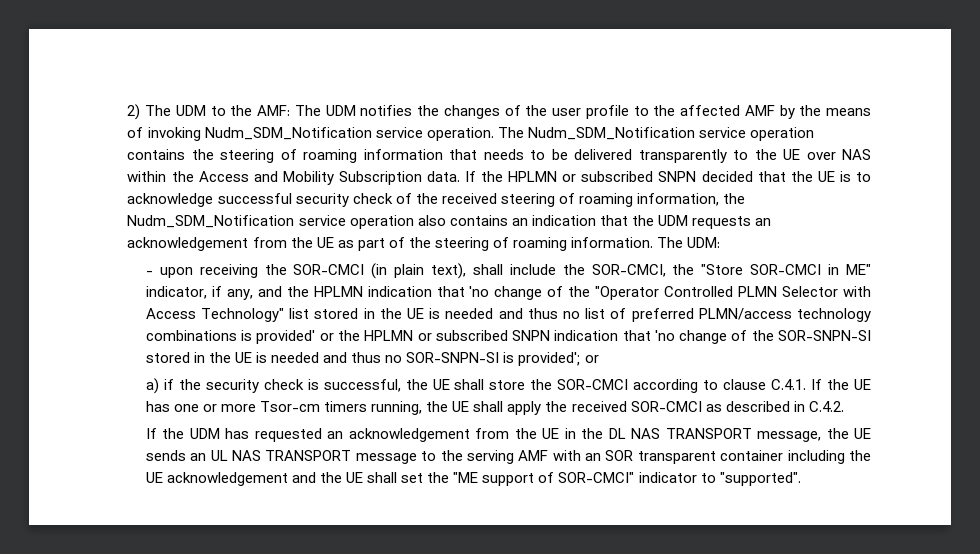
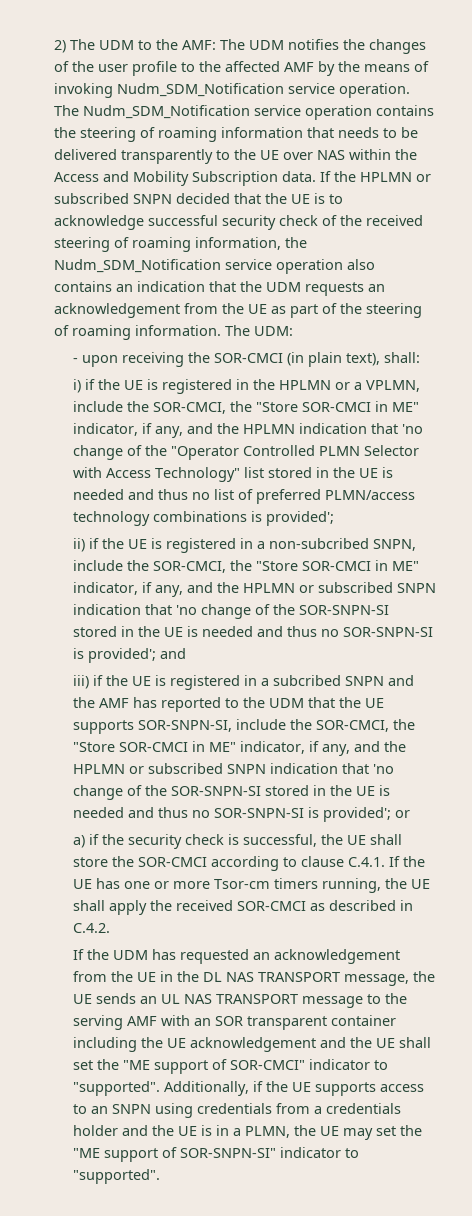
[472,264,503,275] shall -> [384,352,421,363] [73,379,421,394] shall: // i) if the UE is registered in the HPLMN or a VPLMN,
[256,330,334,344] provided' or -> [266,511,335,526] [73,538,417,553] [73,560,420,573] [73,582,437,597] [73,604,390,619] [73,626,434,637] [73,648,187,663] [73,675,415,690] [73,697,385,712] [73,719,416,734] [73,741,381,756] provided'; // ii) if the UE is registered in a non-subcribed SNPN, include the SOR-CMCI, the "Store SOR-CMCI in ME" indicator, if any, and the HPLMN or subscribed SNPN indication that 'no change of the SOR-SNPN-SI stored in the UE is needed and thus no SOR-SNPN-SI is provided'; and // iii) if the UE is registered in a subcribed SNPN and the AMF has reported to the UDM that the UE supports SOR-SNPN-SI, include the SOR-CMCI, the "Store SOR-CMCI in ME" indicator, if any, and
(801, 479) none -> [164,1081,425,1096] [73,1103,402,1118] [73,1125,423,1140] [73,1147,360,1162] [73,1169,161,1184] Additionally, if the UE supports access to an SNPN using credentials from a credentials holder and the UE is in a PLMN, the UE may set the "ME support of SOR-SNPN-SI" indicator to "supported".

